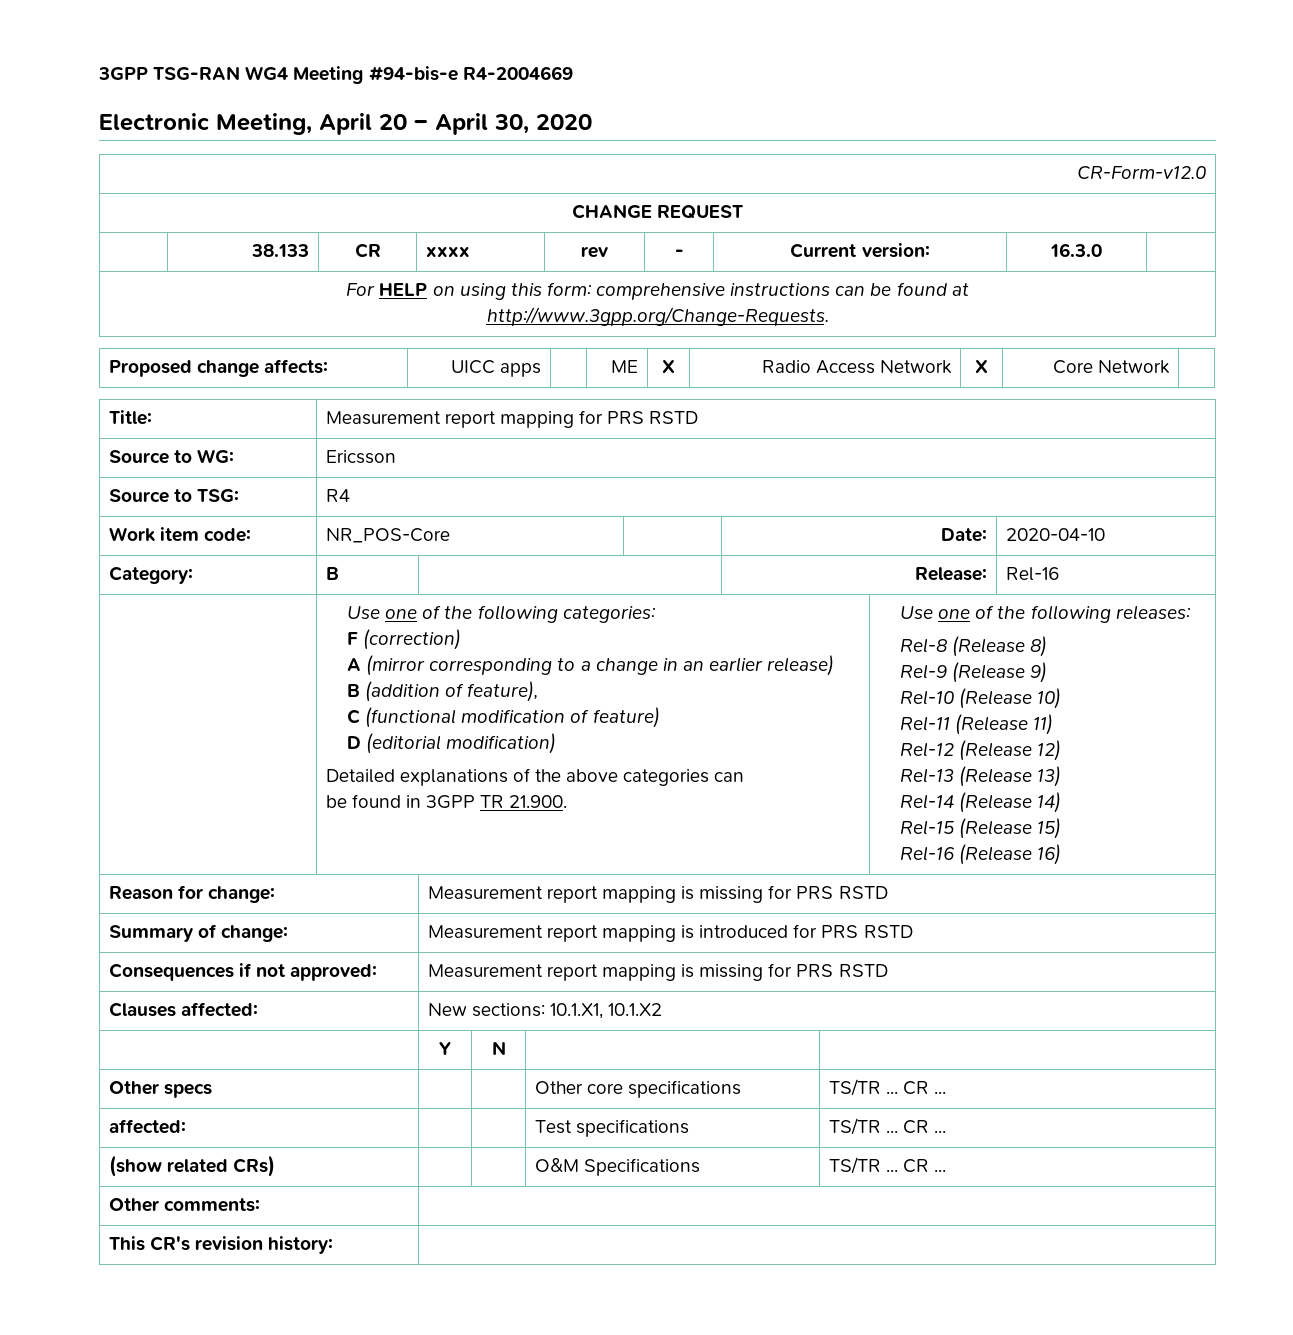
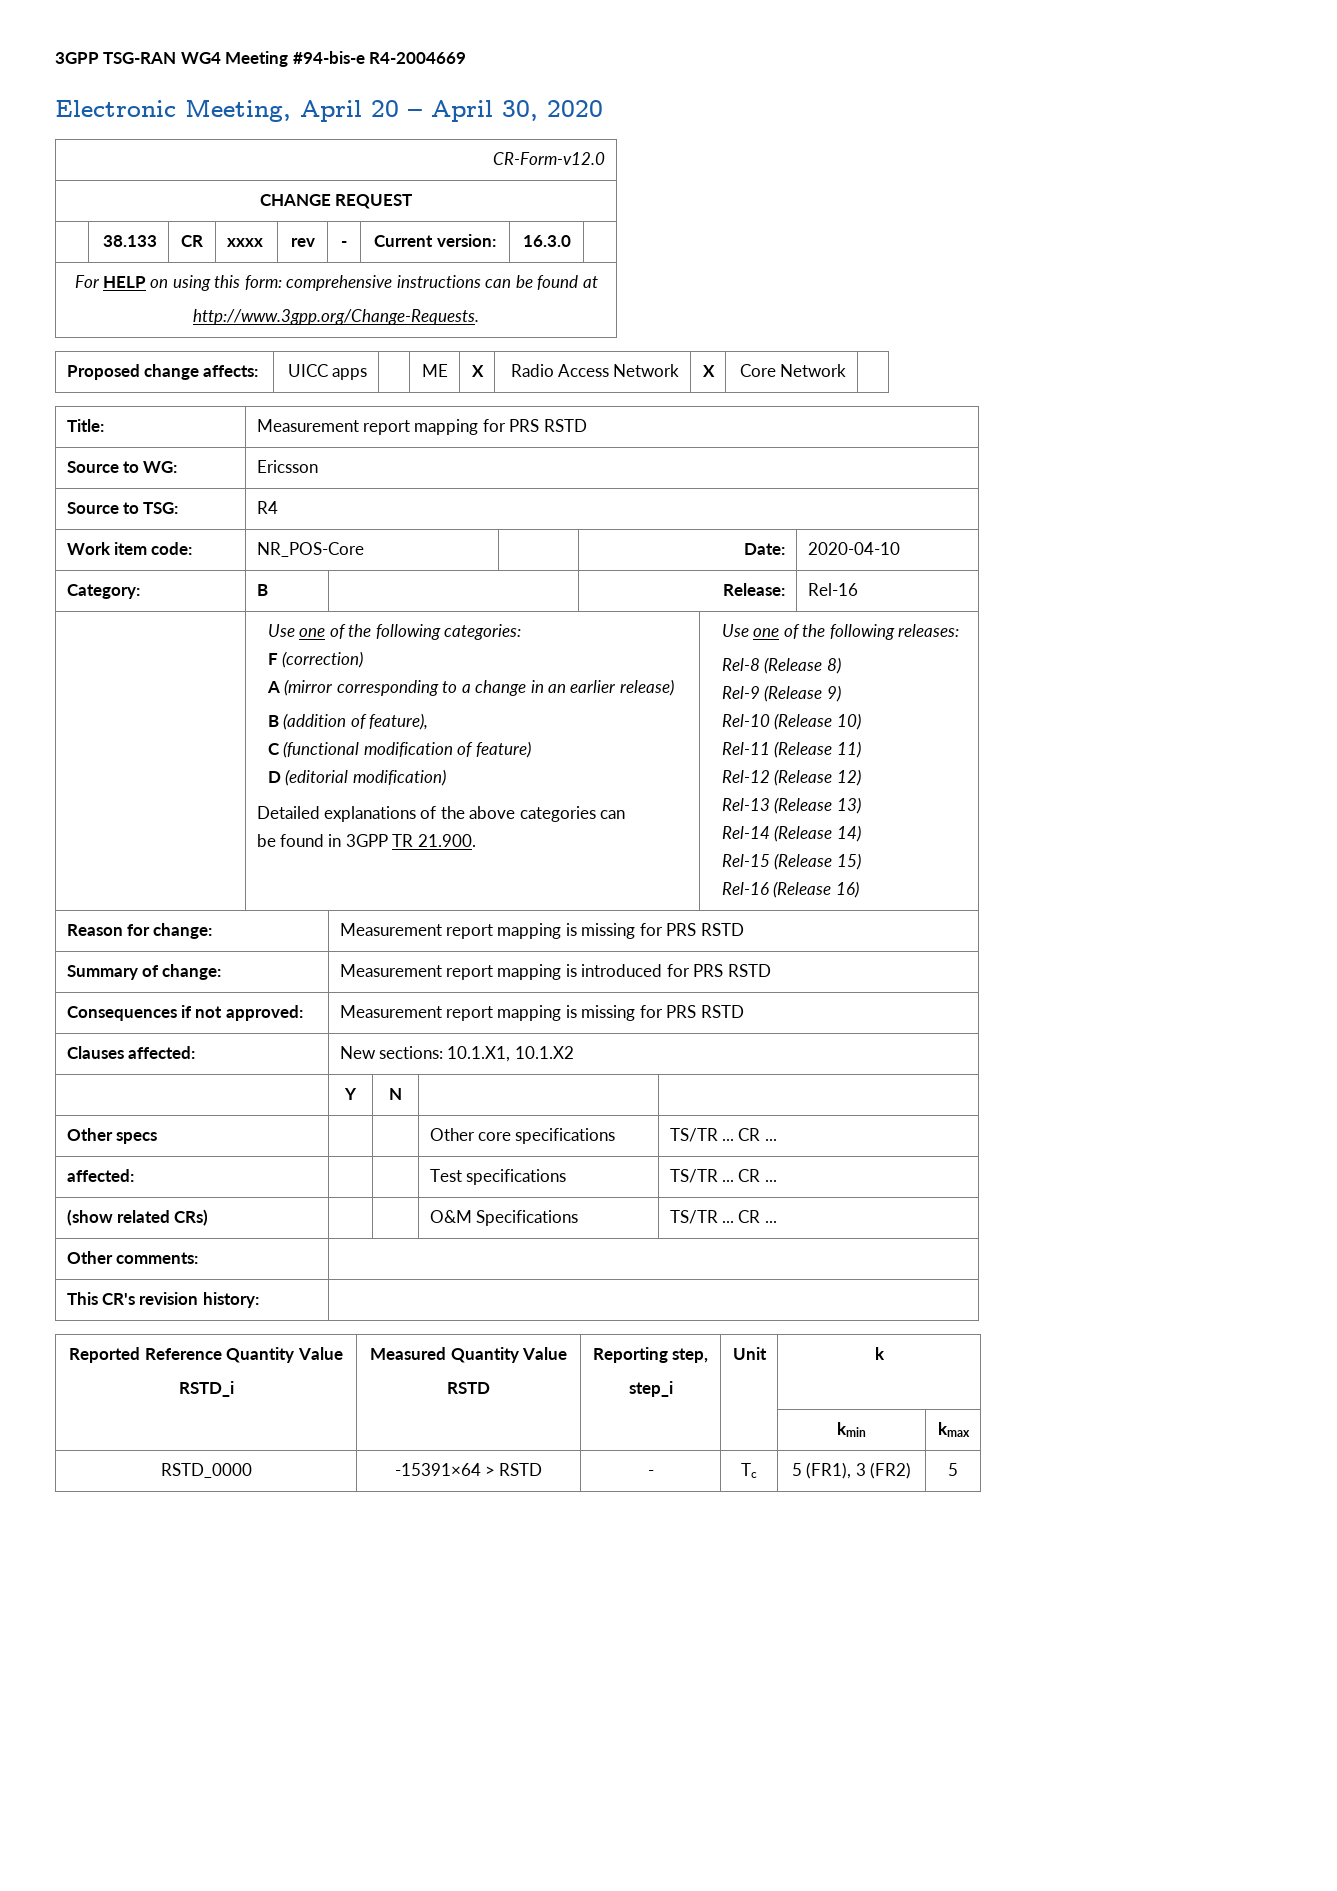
(334, 1245) none -> [69,1347,343,1363] [178,1381,234,1397] [370,1347,567,1363] [447,1382,490,1394] [592,1347,709,1363] [628,1381,673,1397] [732,1347,767,1360] [874,1347,885,1360] [837,1422,866,1437] [937,1422,970,1437] [160,1463,252,1478] [394,1463,543,1476] [647,1470,654,1476] [741,1463,757,1478] [791,1462,912,1479] [948,1463,958,1476] // Reported Reference Quantity Value // RSTD_i | Measured Quantity Value // RSTD | Reporting step, // step_i | Unit | k // | | | | kmin | kmax // RSTD_0000 | -15391×64 > RSTD | - | Tc | 5 (FR1), 3 (FR2) | 5

